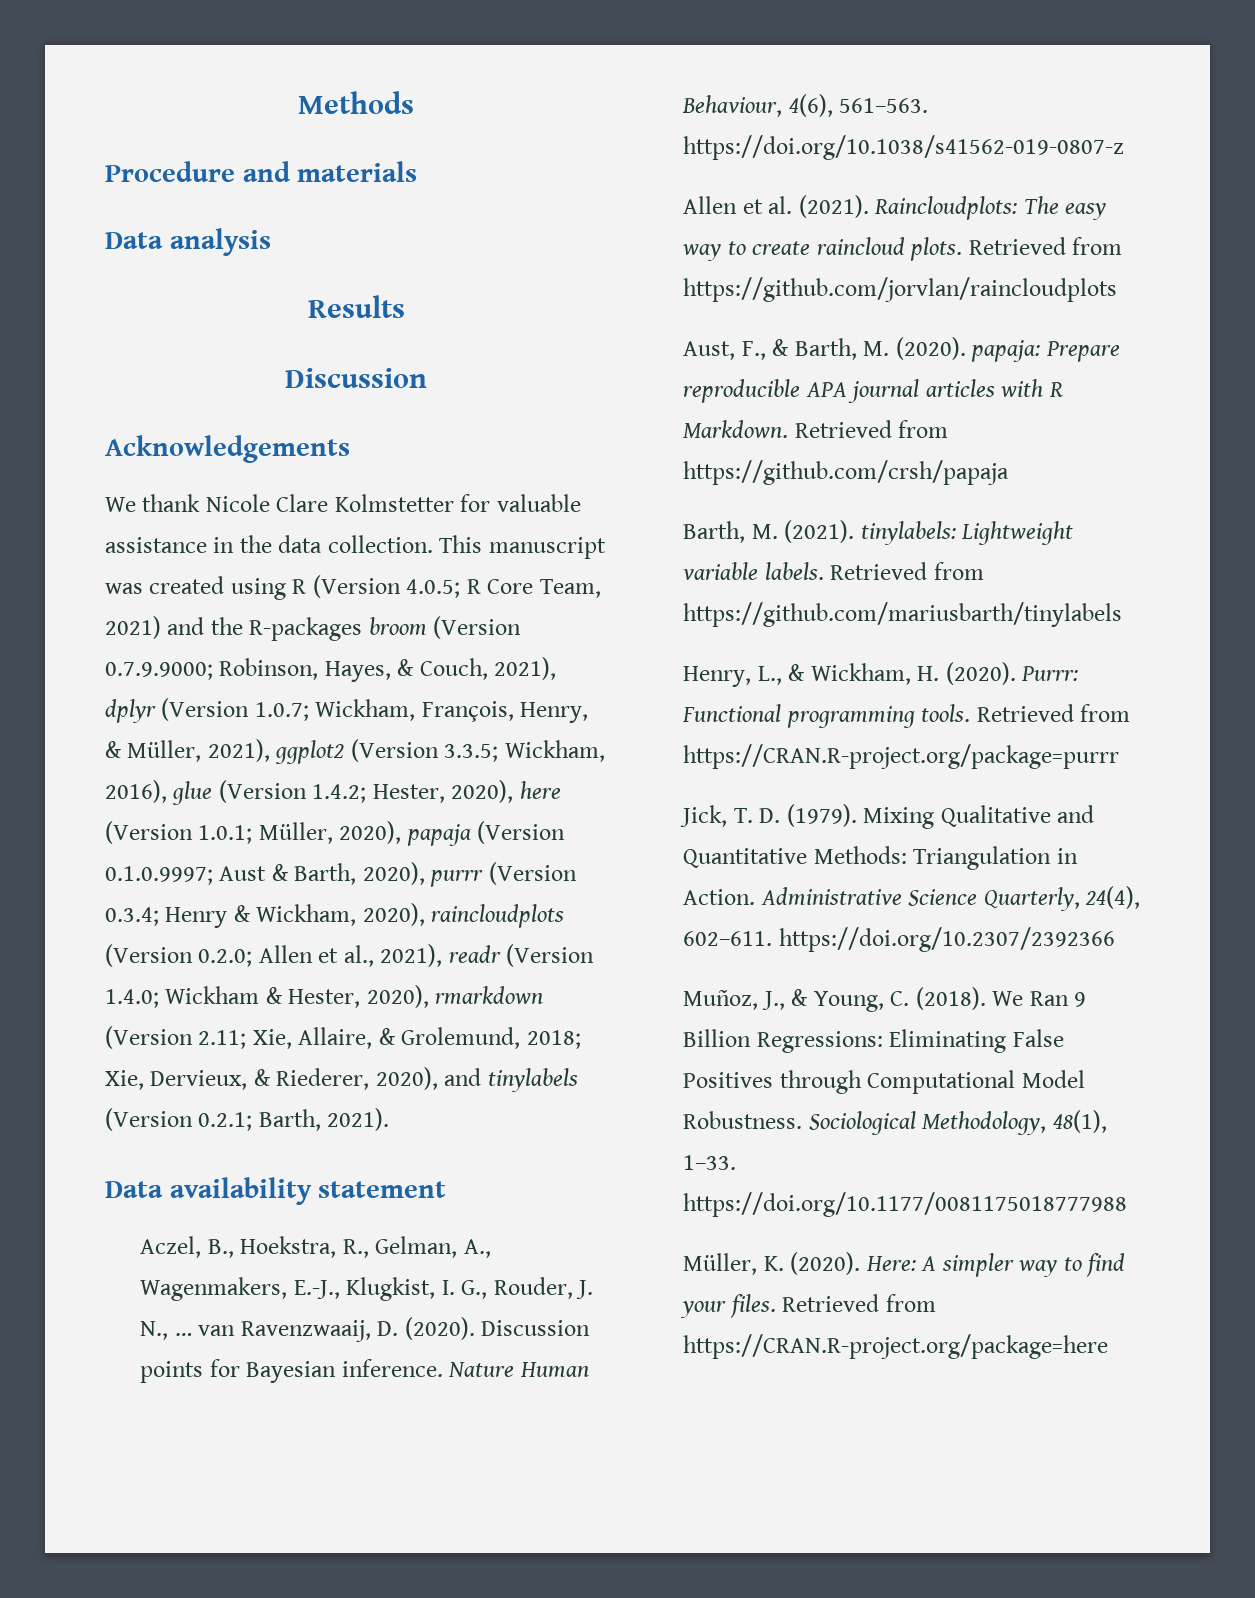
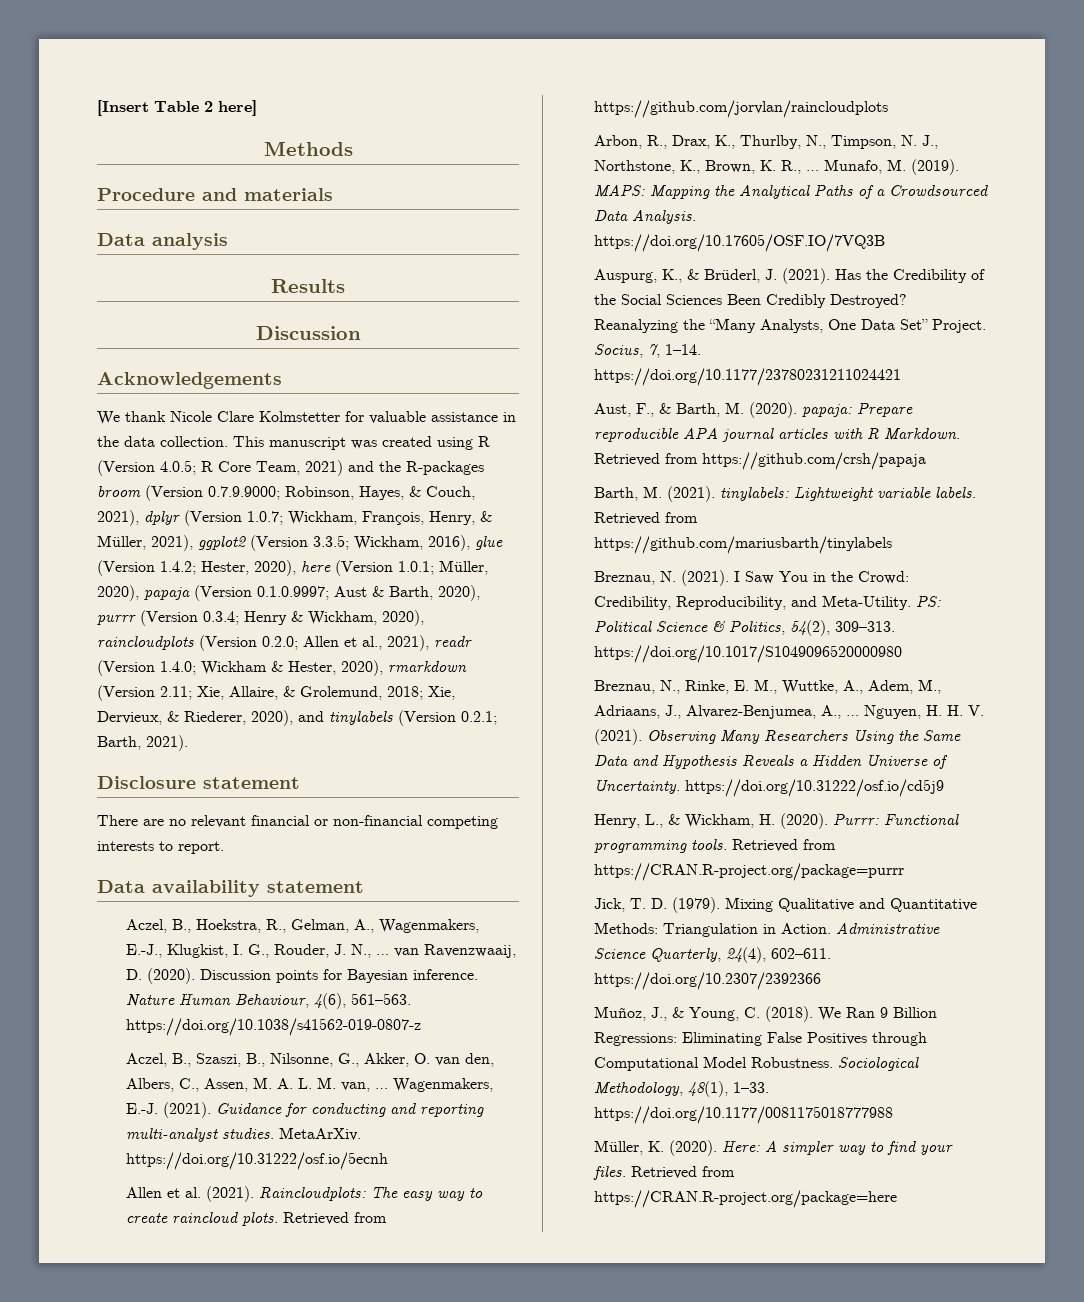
(298, 102) none -> [97,100,257,116] [Insert Table 2 here] //
(390, 1119) none -> [97,776,300,789] [97,815,498,829] [97,841,224,854] // Disclosure statement // There are no relevant financial or non-financial competing interests to report.
(1125, 147) none -> [125,1053,494,1067] [125,1077,493,1092] [125,1102,484,1118] [125,1127,361,1142] [125,1152,388,1170] // Aczel, B., Szaszi, B., Nilsonne, G., Akker, O. van den, Albers, C., Assen, M. A. L. M. van, … Wagenmakers, E.-J. (2021). Guidance for conducting and reporting multi-analyst studies. MetaArXiv. https://doi.org/10.31222/osf.io/5ecnh
(1118, 289) none -> [593,135,938,149] [593,159,959,175] [593,184,988,199] [593,209,696,224] [593,234,885,252] [593,268,985,284] [593,294,907,308] [593,318,986,333] [593,344,701,358] [593,368,901,386] // Arbon, R., Drax, K., Thurlby, N., Timpson, N. J., Northstone, K., Brown, K. R., … Munafo, M. (2019). MAPS: Mapping the Analytical Paths of a Crowdsourced Data Analysis. https://doi.org/10.17605/OSF.IO/7VQ3B // Auspurg, K., & Brüderl, J. (2021). Has the Credibility of the Social Sciences Been Credibly Destroyed? Reanalyzing the “Many Analysts, One Data Set” Project. Socius, 7, 1–14. https://doi.org/10.1177/23780231211024421
(1123, 614) none -> [593,570,909,586] [593,595,941,610] [593,620,895,636] [593,645,902,663] [593,679,941,694] [593,705,984,719] [593,729,961,745] [593,755,948,769] [593,779,944,797] // Breznau, N. (2021). I Saw You in the Crowd: Credibility, Reproducibility, and Meta-Utility. PS: Political Science & Politics, 54(2), 309–313. https://doi.org/10.1017/S1049096520000980 // Breznau, N., Rinke, E. M., Wuttke, A., Adem, M., Adriaans, J., Alvarez-Benjumea, A., … Nguyen, H. H. V. (2021). Observing Many Researchers Using the Same Data and Hypothesis Reveals a Hidden Universe of Uncertainty. https://doi.org/10.31222/osf.io/cd5j9

